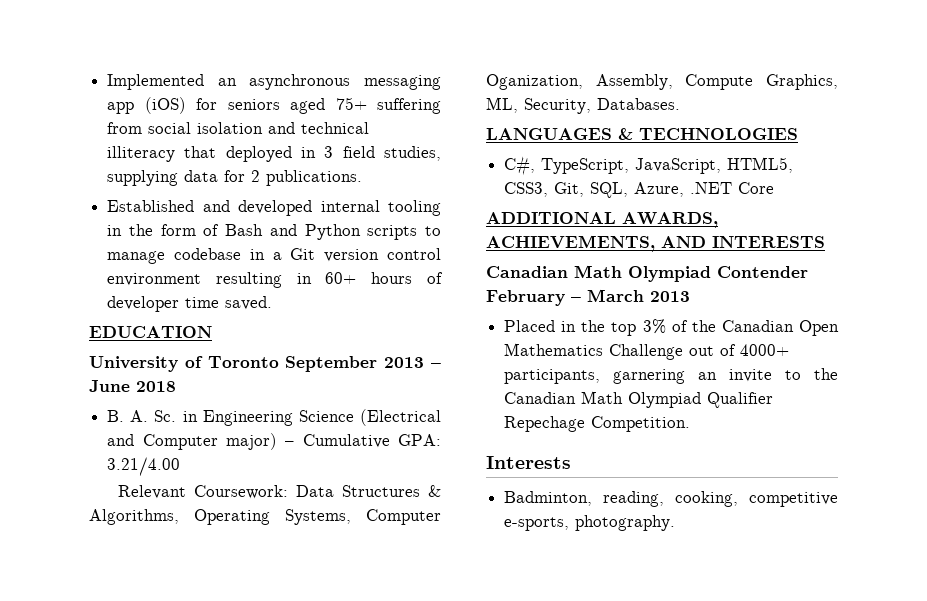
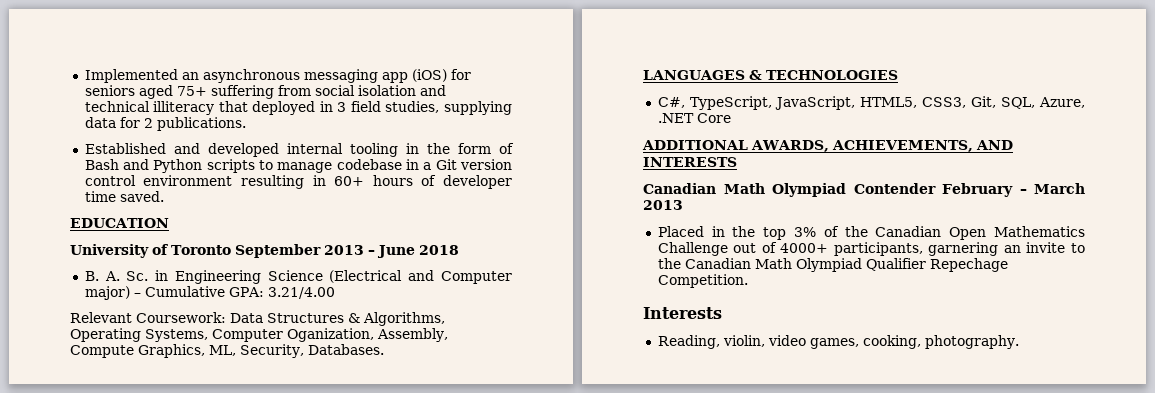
[504,491,838,507] [504,517,570,531] Badminton, reading, cooking, competitive e-sports, -> [657,335,921,349] Reading, violin, video games, cooking,

